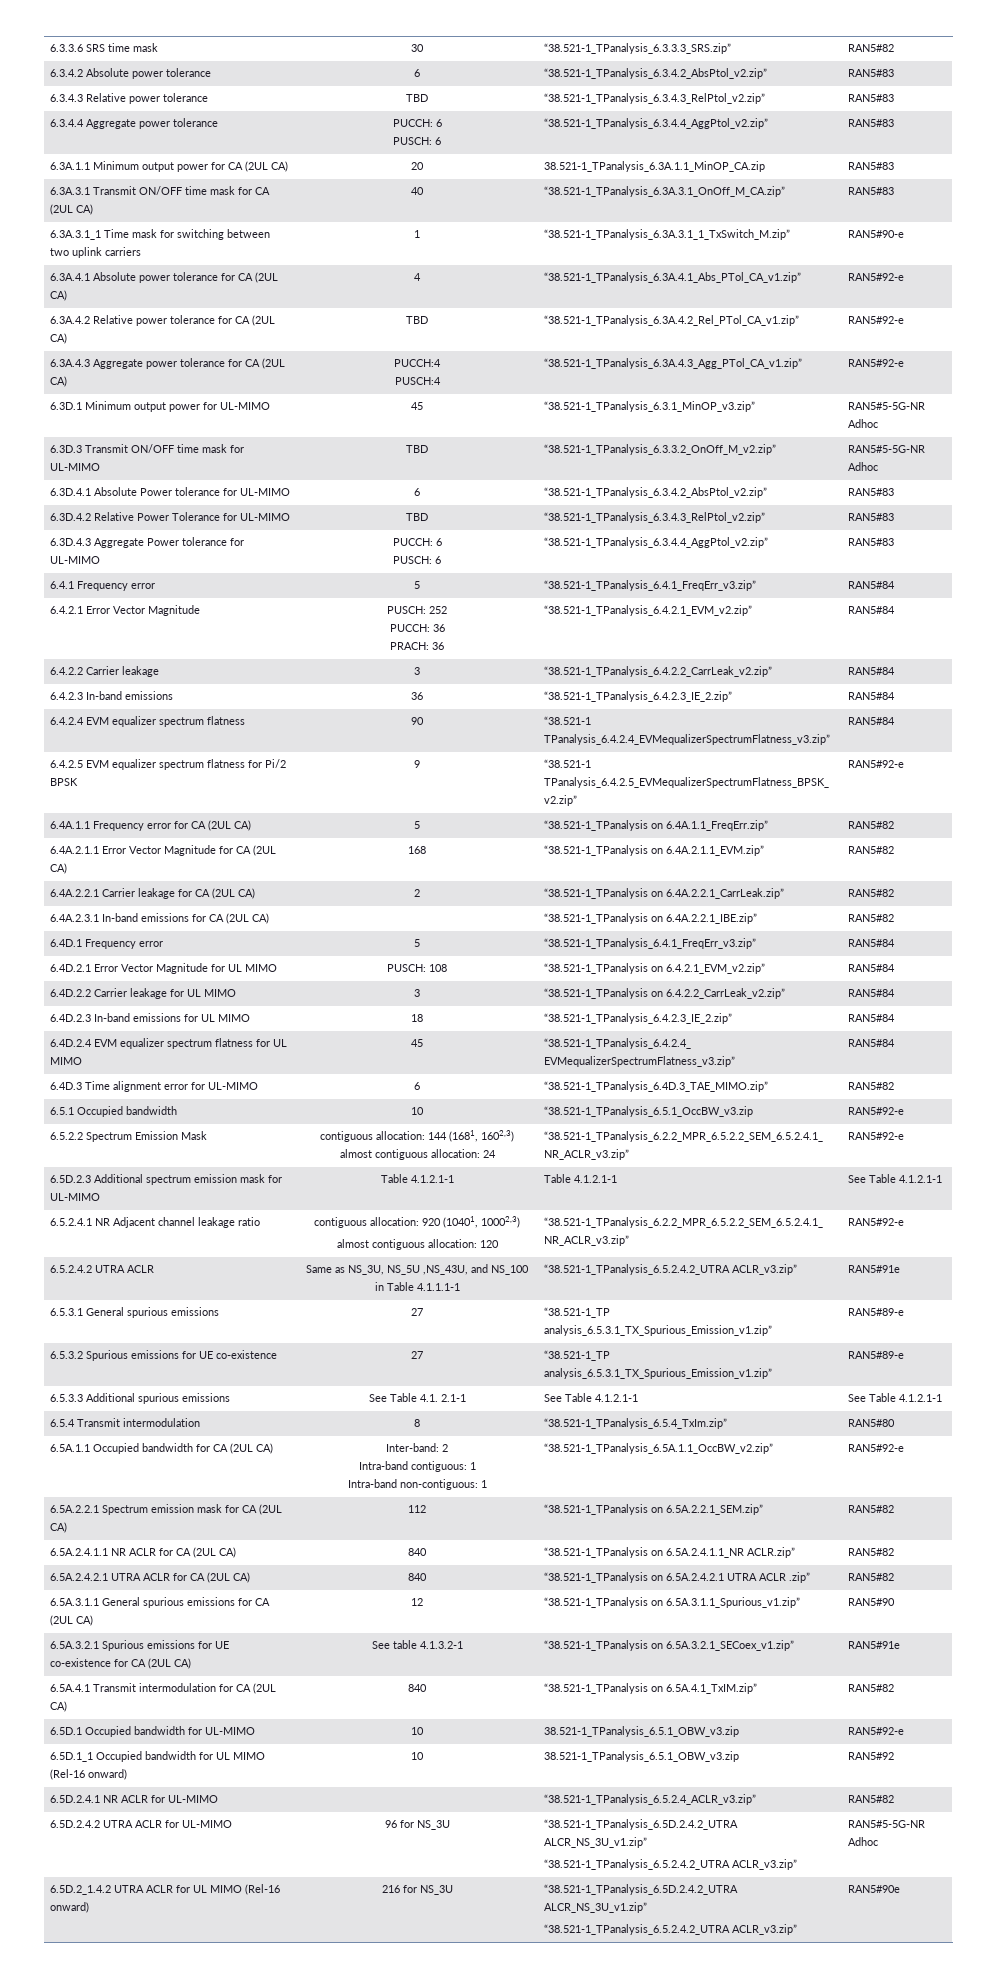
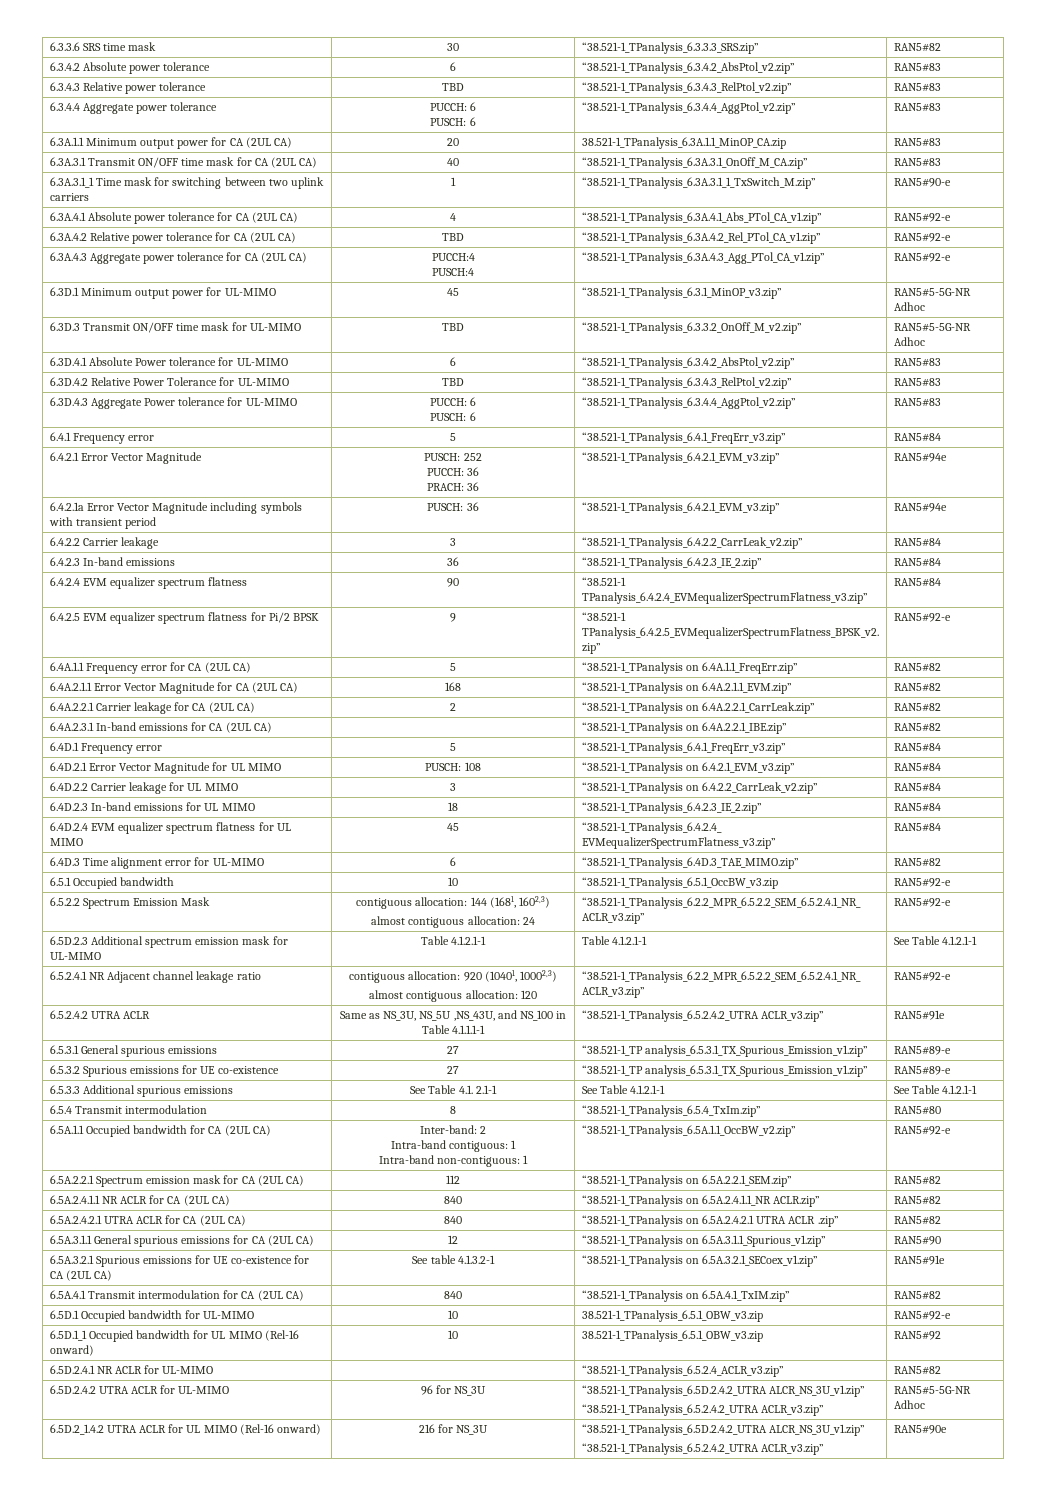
[543,605,752,616] [847,606,895,614] “38.521-1_TPanalysis_6.4.2.1_EVM_v2.zip” | RAN5#84 -> [581,452,780,464] [893,453,947,462] [49,502,302,514] [48,517,157,529] [427,502,479,511] [581,502,780,514] [893,503,947,512] “38.521-1_TPanalysis_6.4.2.1_EVM_v3.zip” | RAN5#94e // 6.4.2.1a Error Vector Magnitude including symbols with transient period | PUSCH: 36 | “38.521-1_TPanalysis_6.4.2.1_EVM_v3.zip” | RAN5#94e
[665,963,765,974] 6.4.2.1_EVM_v2.zip” -> [702,762,796,774] 6.4.2.1_EVM_v3.zip”

